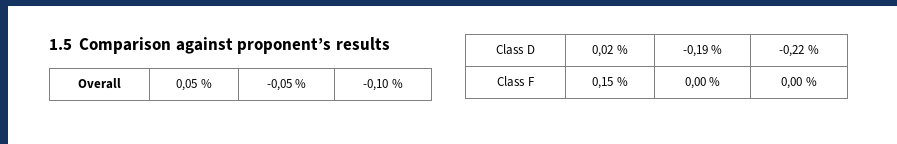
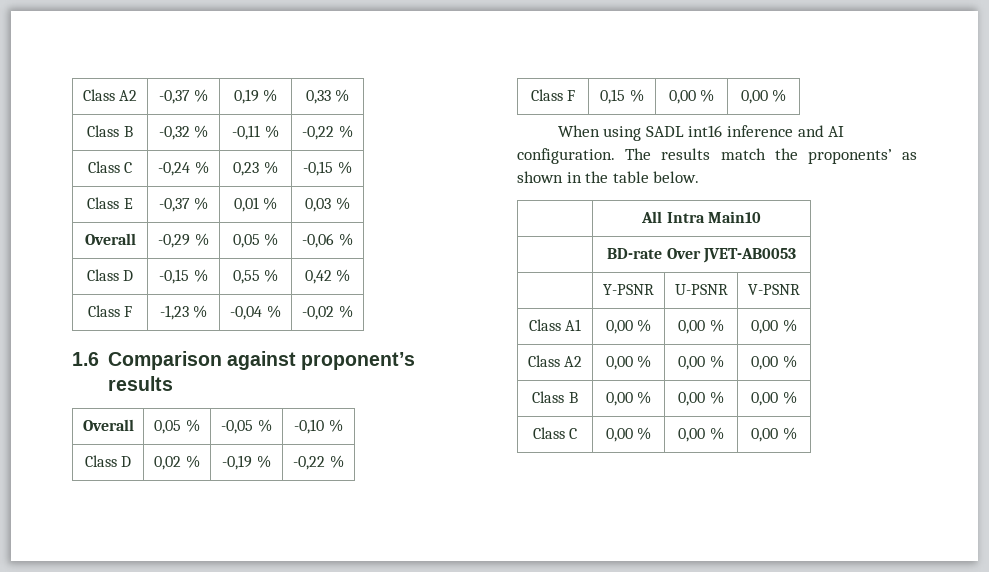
[49,39,72,50] 1.5 -> [82,89,138,101] [158,89,209,104] [233,89,278,104] [305,89,350,104] [87,125,133,137] [158,125,209,140] [232,125,279,140] [302,125,353,140] [87,161,133,173] [158,161,209,176] [233,161,278,176] [303,161,352,176] [87,197,133,209] [158,197,209,212] [233,197,278,212] [305,197,350,212] [84,233,136,245] [158,233,209,248] [232,233,279,248] [302,233,353,248] [86,269,134,281] [159,269,208,284] [232,269,279,284] [304,269,351,284] [87,305,133,317] [159,305,208,320] [230,305,281,320] [302,305,353,320] [72,352,99,366] Class A2 | -0,37 % | 0,19 % | 0,33 % // Class B | -0,32 % | -0,11 % | -0,22 % // Class C | -0,24 % | 0,23 % | -0,15 % // Class E | -0,37 % | 0,01 % | 0,03 % // Overall | -0,29 % | 0,05 % | -0,06 % // Class D | -0,15 % | 0,55 % | 0,42 % // Class F | -1,23 % | -0,04 % | -0,02 % // 1.6
(817, 81) none -> [557,125,845,141] [517,148,917,164] [517,171,700,183] [641,211,761,223] [607,248,796,263] [603,284,654,295] [674,284,728,295] [748,284,800,295] [528,319,582,331] [605,319,652,334] [678,319,724,334] [751,319,797,334] [527,355,583,367] [605,355,652,370] [678,355,724,370] [751,355,797,370] [532,391,578,403] [605,391,652,406] [678,391,724,406] [751,391,797,406] [532,427,578,439] [605,427,652,442] [678,427,724,442] [751,427,797,442] // When using SADL int16 inference and AI configuration. The results match the proponents’ as shown in the table below. // | All Intra Main10 // | BD-rate Over JVET-AB0053 // | Y-PSNR | U-PSNR | V-PSNR // Class A1 | 0,00 % | 0,00 % | 0,00 % // Class A2 | 0,00 % | 0,00 % | 0,00 % // Class B | 0,00 % | 0,00 % | 0,00 % // Class C | 0,00 % | 0,00 % | 0,00 %

